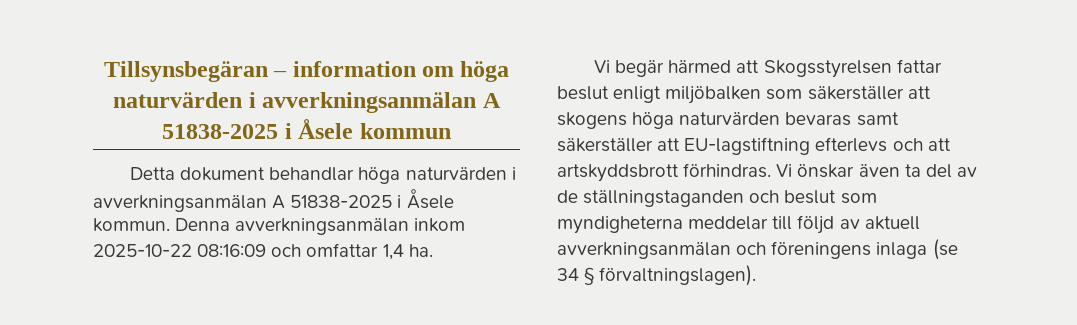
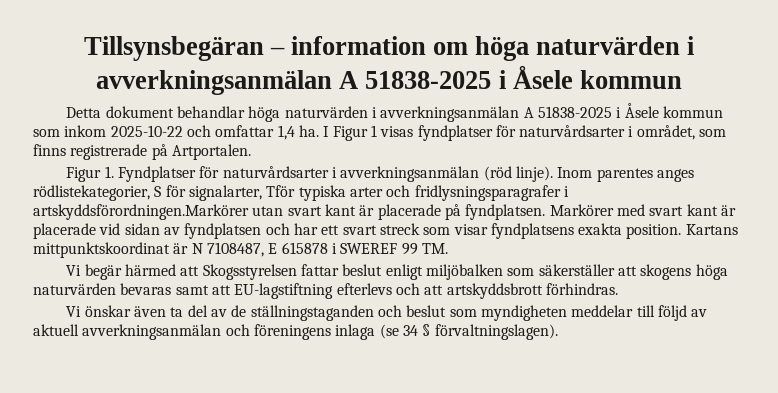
[93,218,410,235] kommun. Denna avverkningsanmälan -> [662,106,723,118] [33,129,60,137] kommun som
[197,244,267,257] 08:16:09 -> (183, 131) none
(433, 250) none -> [323,125,727,141] [33,144,251,160] [66,166,694,182] [33,185,569,201] [33,204,736,220] [33,223,738,239] [33,242,448,258] I Figur 1 visas fyndplatser för naturvårdsarter i området, som finns registrerade på Artportalen. // Figur 1. Fyndplatser för naturvårdsarter i avverkningsanmälan (röd linje). Inom parentes anges rödlistekategorier, S för signalarter, Tför typiska arter och fridlysningsparagrafer i artskyddsförordningen.Markörer utan svart kant är placerade på fyndplatsen. Markörer med svart kant är placerade vid sidan av fyndplatsen och har ett svart streck som visar fyndplatsens exakta position. Kartans mittpunktskoordinat är N 7108487, E 615878 i SWEREF 99 TM.
[557,138,653,152] säkerställer -> (209, 290) none
(772, 170) none -> (618, 289) //
[557,216,683,234] myndigheterna -> [480,305,567,321] myndigheten

